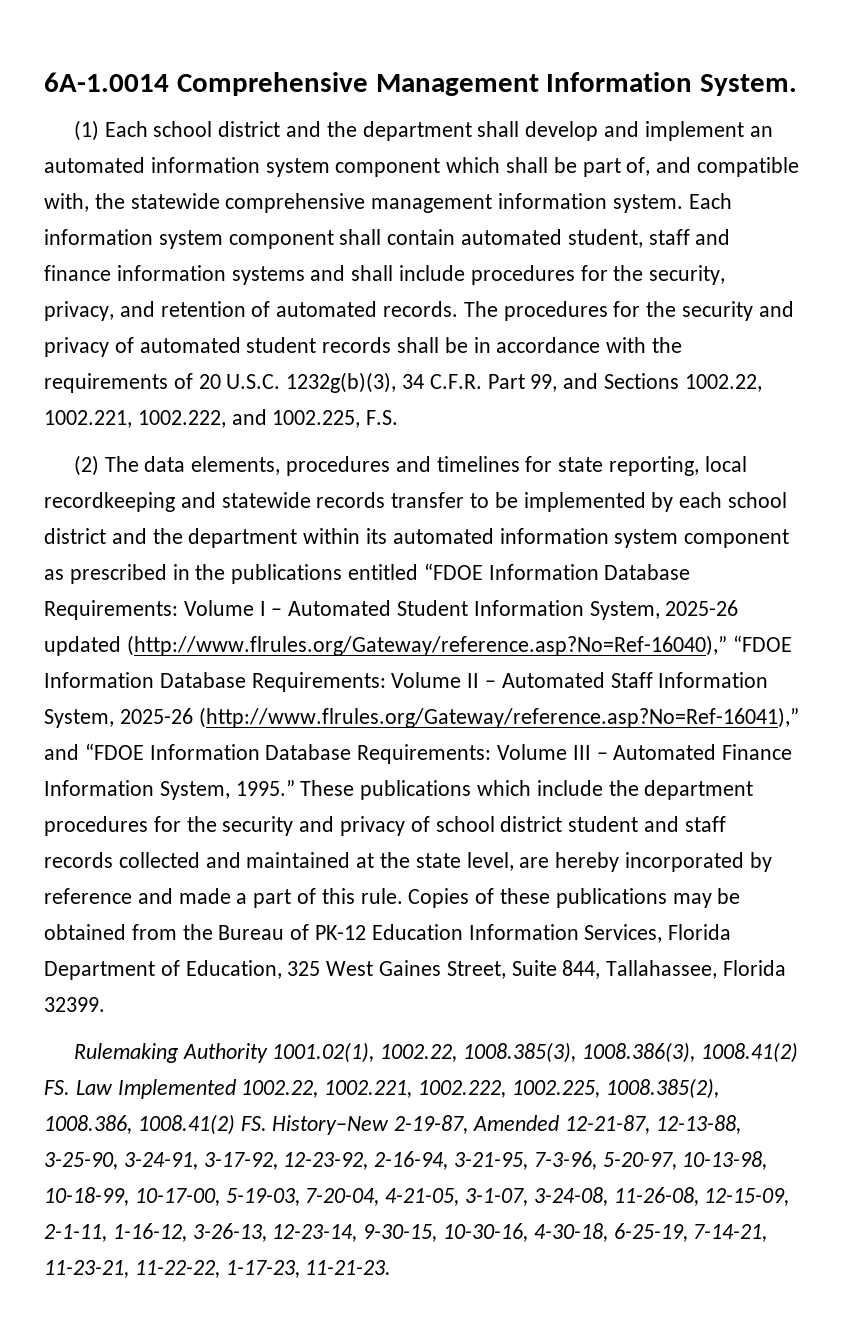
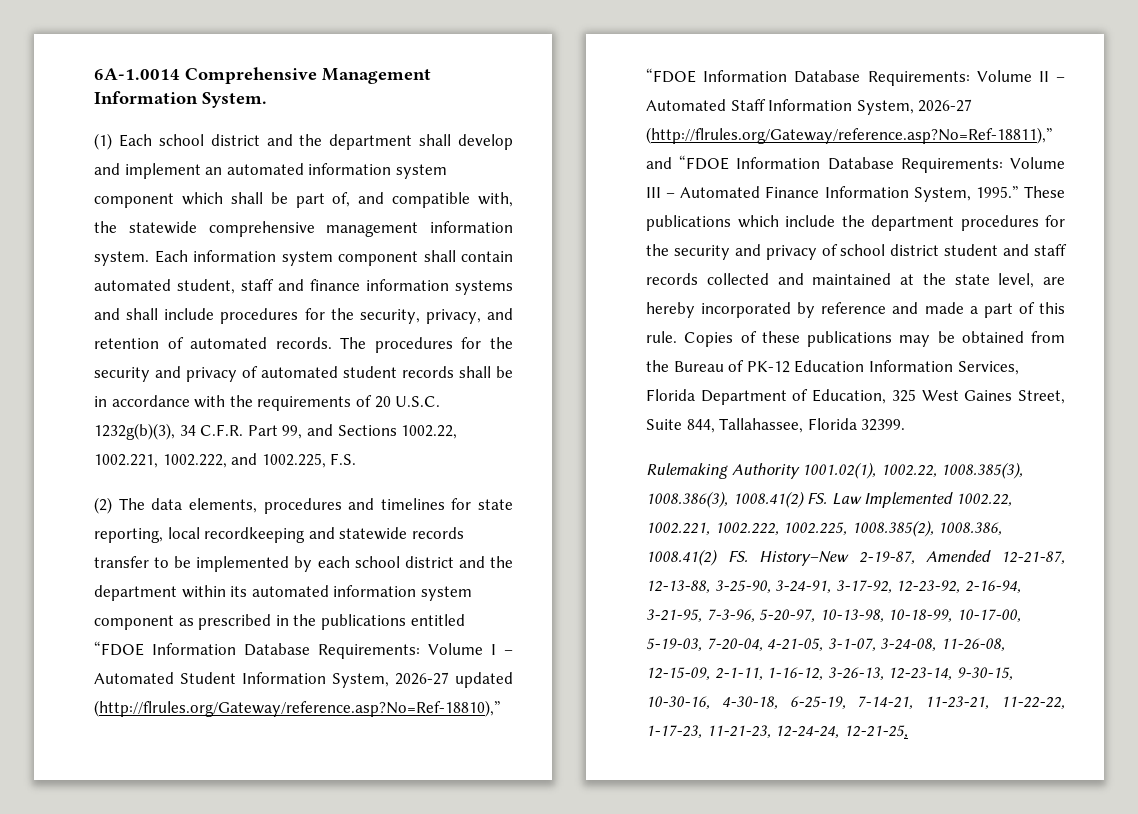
[665,600,739,616] [44,635,727,656] 2025-26 updated (http://www.flrules.org/Gateway/reference.asp?No=Ref-16040),” -> [395,672,513,688] [94,700,501,717] 2026-27 updated (http://flrules.org/Gateway/reference.asp?No=Ref-18810),”
[119,707,799,728] 2025-26 (http://www.flrules.org/Gateway/reference.asp?No=Ref-16041),” -> [918,99,973,112] [646,127,1053,144] 2026-27 (http://flrules.org/Gateway/reference.asp?No=Ref-18811),”
[305,1260,392,1275] 11-21-23. -> [706,725,908,738] 11-21-23, 12-24-24, 12-21-25,

